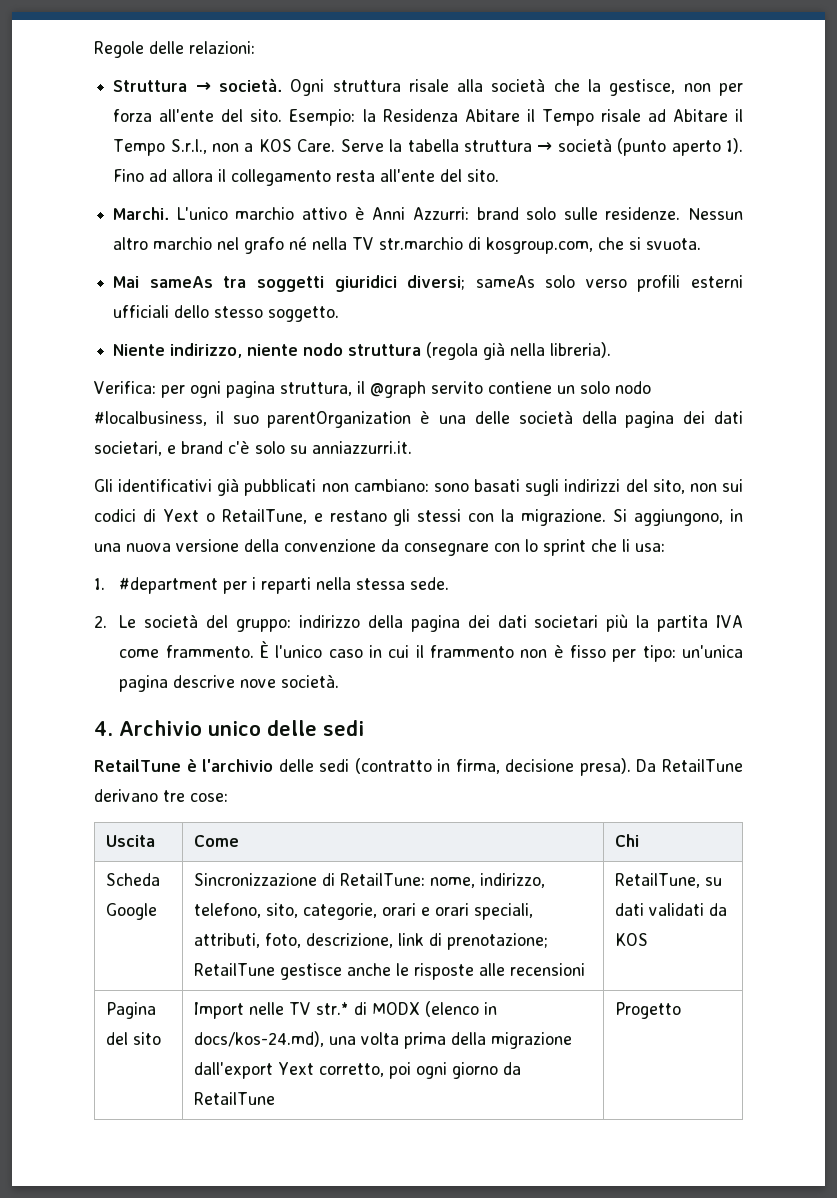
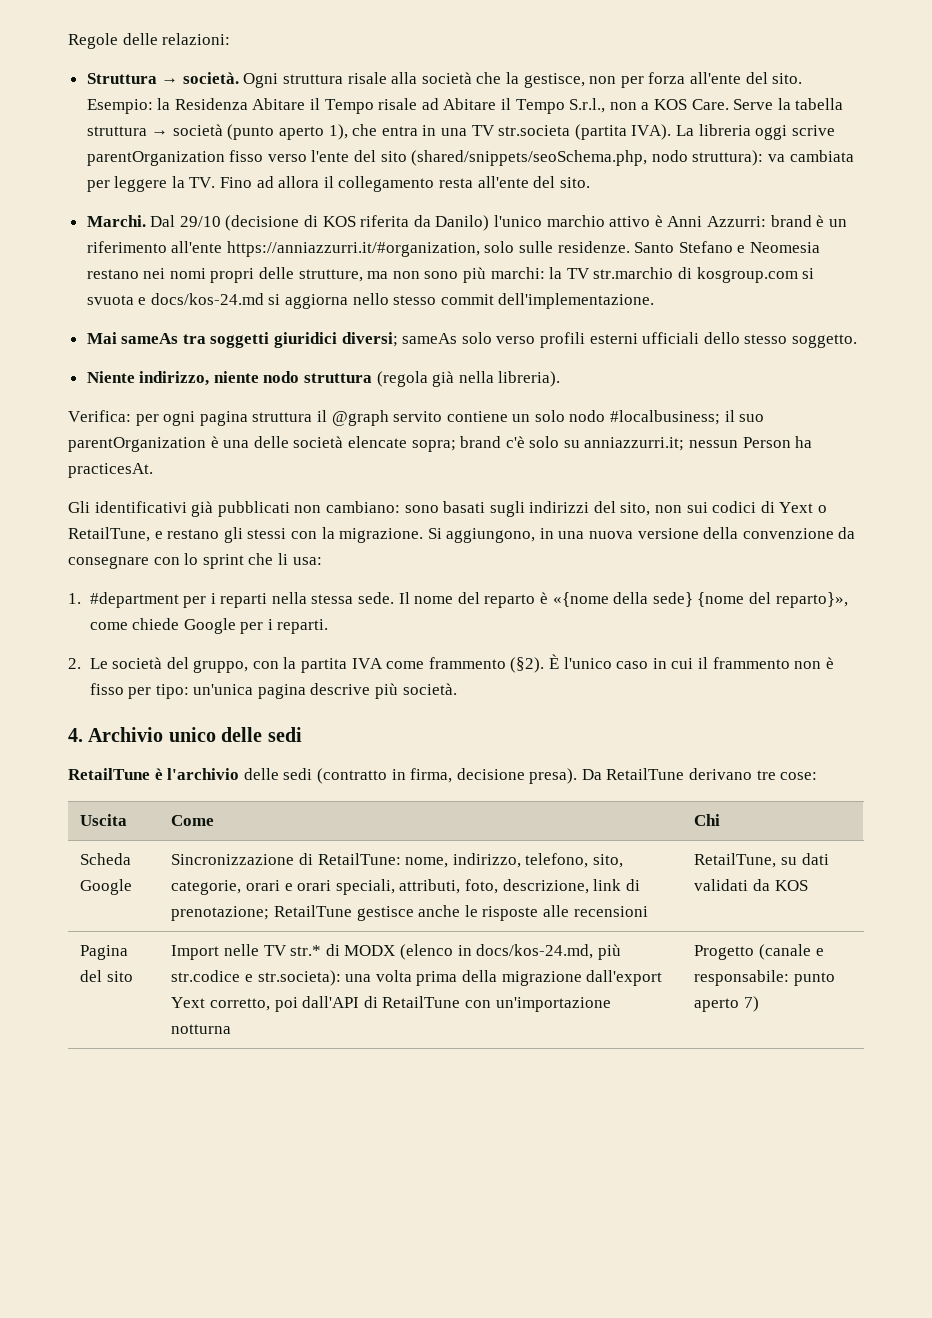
[726,138,743,154] 1). -> [328,124,835,140] [86,150,854,166] [86,176,216,192] 1), che entra in una TV str.societa (partita IVA). La libreria oggi scrive parentOrganization fisso verso l'ente del sito (shared/snippets/seoSchema.php, nodo struttura): va cambiata per leggere la TV.
[176,207,228,220] L'unico -> [150,215,543,231] Dal 29/10 (decisione di KOS riferita da Danilo) l'unico
[526,207,743,220] [113,237,702,254] solo sulle residenze. Nessun altro marchio nel grafo né nella TV str.marchio di kosgroup.com, che si svuota. -> [816,215,847,227] [86,241,821,257] [86,267,815,283] [86,293,655,309] è un riferimento all'ente https://anniazzurri.it/#organization, solo sulle residenze. Santo Stefano e Neomesia restano nei nomi propri delle strutture, ma non sono più marchi: la TV str.marchio di kosgroup.com si svuota e docs/kos-24.md si aggiorna nello stesso commit dell'implementazione.
[279,382,352,396] struttura, -> [252,412,313,422] struttura
[94,411,207,426] #localbusiness, -> [610,410,721,425] #localbusiness;
[581,411,744,428] [94,441,412,456] della pagina dei dati societari, e brand c'è solo su anniazzurri.it. -> [347,436,813,452] [68,463,153,478] elencate sopra; brand c'è solo su anniazzurri.it; nessun Person ha practicesAt.
[94,614,629,632] // 2. Le società del gruppo: indirizzo della pagina dei dati societari più -> [398,592,848,608] [89,618,329,634] [68,657,279,673] Il nome del reparto è «{nome della sede} {nome del reparto}», come chiede Google per i reparti. // 2. Le società del gruppo, con
[165,645,254,658] frammento. -> [428,657,545,673] frammento (§2).
[240,679,277,688] nove -> [375,683,399,699] più
[194,1031,325,1047] docs/kos-24.md), -> [476,944,621,960] [171,970,341,986] docs/kos-24.md, più str.codice e str.societa):
[416,1062,522,1079] [194,1092,276,1105] [615,1002,682,1019] ogni giorno da RetailTune | Progetto -> [302,996,611,1012] [171,1024,232,1034] [694,944,824,960] [694,970,836,986] [694,996,760,1012] dall'API di RetailTune con un'importazione notturna | Progetto (canale e responsabile: punto aperto 7)

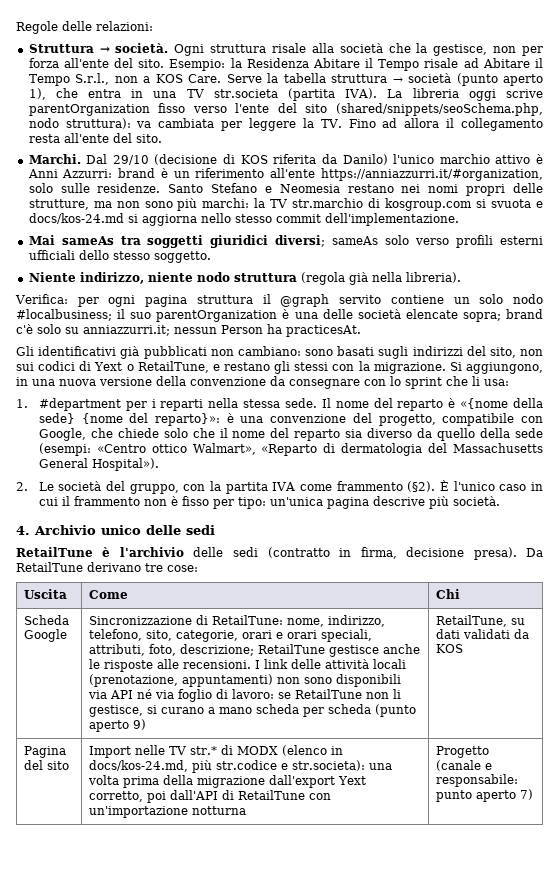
[775,592,848,608] [89,618,329,634] reparto}», come chiede Google per i reparti. -> [154,413,543,426] [38,428,543,441] [38,443,543,456] [38,458,159,471] reparto}»: è una convenzione del progetto, compatibile con Google, che chiede solo che il nome del reparto sia diverso da quello della sede (esempi: «Centro ottico Walmart», «Reparto di dermatologia del Massachusetts General Hospital»).
[502,879,640,894] [171,906,270,921] descrizione, link di prenotazione; -> [180,644,255,656] descrizione;
[573,906,648,917] recensioni -> [183,659,407,669] [89,674,402,687] [88,689,402,702] [89,704,417,717] [89,719,147,732] recensioni. I link delle attività locali (prenotazione, appuntamenti) non sono disponibili via API né via foglio di lavoro: se RetailTune non li gestisce, si curano a mano scheda per scheda (punto aperto 9)

